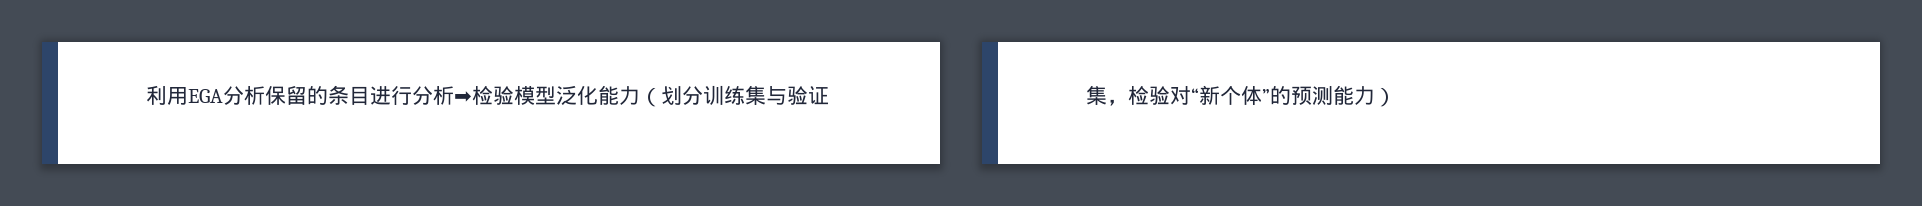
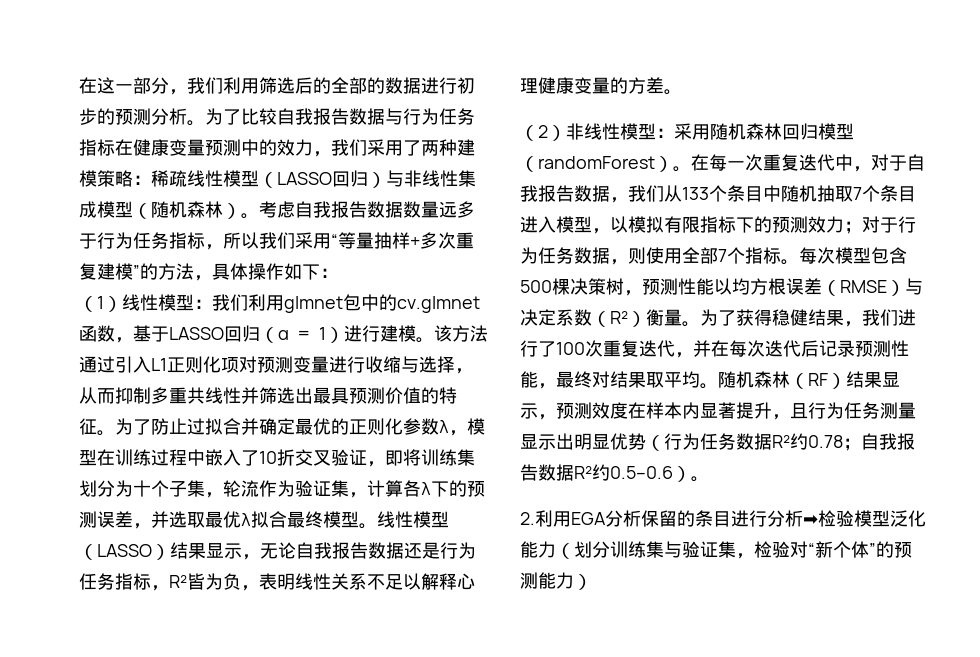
(146, 95) none -> [79,77,475,95] [79,108,475,126] [79,139,475,157] [79,170,476,188] [79,201,475,219] [79,232,474,250] [79,263,338,281] [79,294,480,313] [79,325,488,343] [79,356,473,374] [79,387,457,404] [79,418,485,436] [79,449,475,467] [79,480,485,498] [79,511,449,529] [79,542,476,560] [79,573,475,591] [520,77,682,95] [520,123,854,141] [520,154,925,172] [520,185,916,203] [520,216,916,234] [520,247,907,265] [520,278,923,296] [520,309,916,327] [520,340,909,358] [520,371,900,389] [520,402,916,420] [520,433,915,451] [520,464,709,482] [520,512,535,525] 在这一部分，我们利用筛选后的全部的数据进行初步的预测分析。为了比较自我报告数据与行为任务指标在健康变量预测中的效力，我们采用了两种建模策略：稀疏线性模型（LASSO回归）与非线性集成模型（随机森林）。考虑自我报告数据数量远多于行为任务指标，所以我们采用“等量抽样+多次重复建模”的方法，具体操作如下： // （1）线性模型：我们利用glmnet包中的cv.glmnet函数，基于LASSO回归（α = 1）进行建模。该方法通过引入L1正则化项对预测变量进行收缩与选择，从而抑制多重共线性并筛选出最具预测价值的特征。为了防止过拟合并确定最优的正则化参数λ，模型在训练过程中嵌入了10折交叉验证，即将训练集划分为十个子集，轮流作为验证集，计算各λ下的预测误差，并选取最优λ拟合最终模型。线性模型（LASSO）结果显示，无论自我报告数据还是行为任务指标，R²皆为负，表明线性关系不足以解释心理健康变量的方差。 // （2）非线性模型：采用随机森林回归模型（randomForest）。在每一次重复迭代中，对于自我报告数据，我们从133个条目中随机抽取7个条目进入模型，以模拟有限指标下的预测效力；对于行为任务数据，则使用全部7个指标。每次模型包含500棵决策树，预测性能以均方根误差（RMSE）与决定系数（R²）衡量。为了获得稳健结果，我们进行了100次重复迭代，并在每次迭代后记录预测性能，最终对结果取平均。随机森林（RF）结果显示，预测效度在样本内显著提升，且行为任务测量显示出明显优势（行为任务数据R²约0.78；自我报告数据R²约0.5–0.6）。 // 2.

